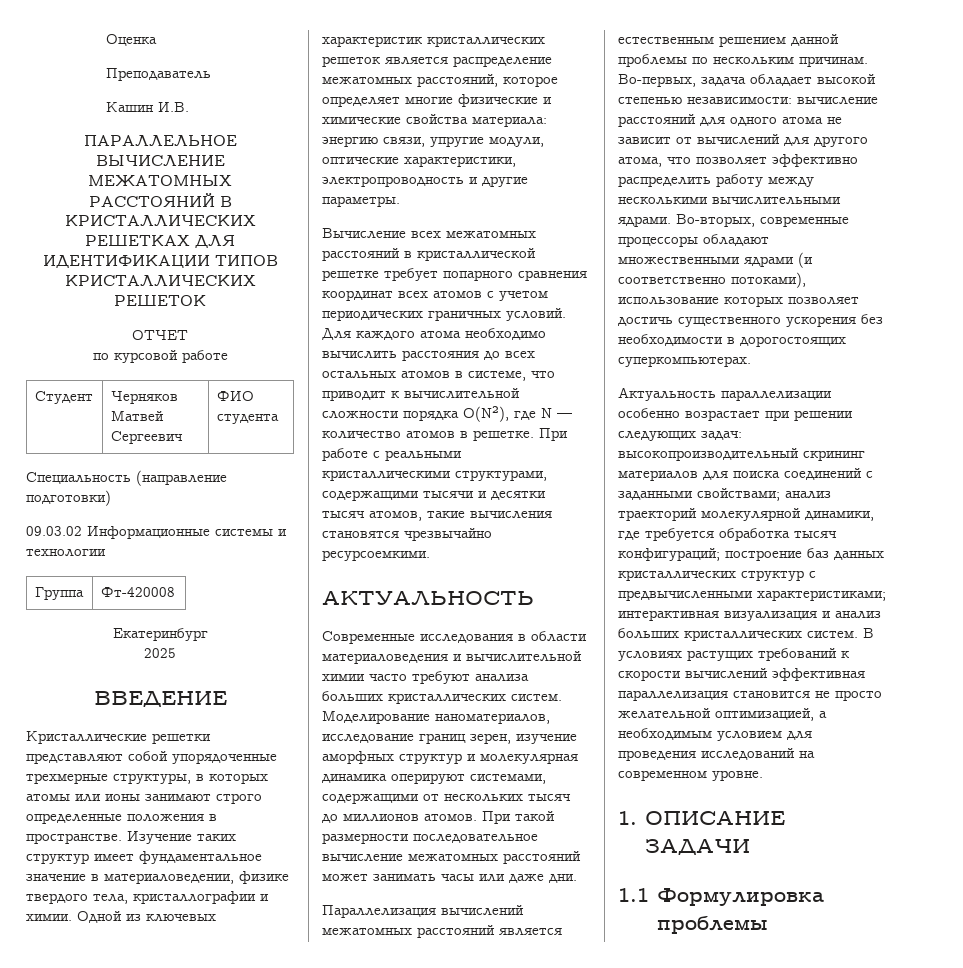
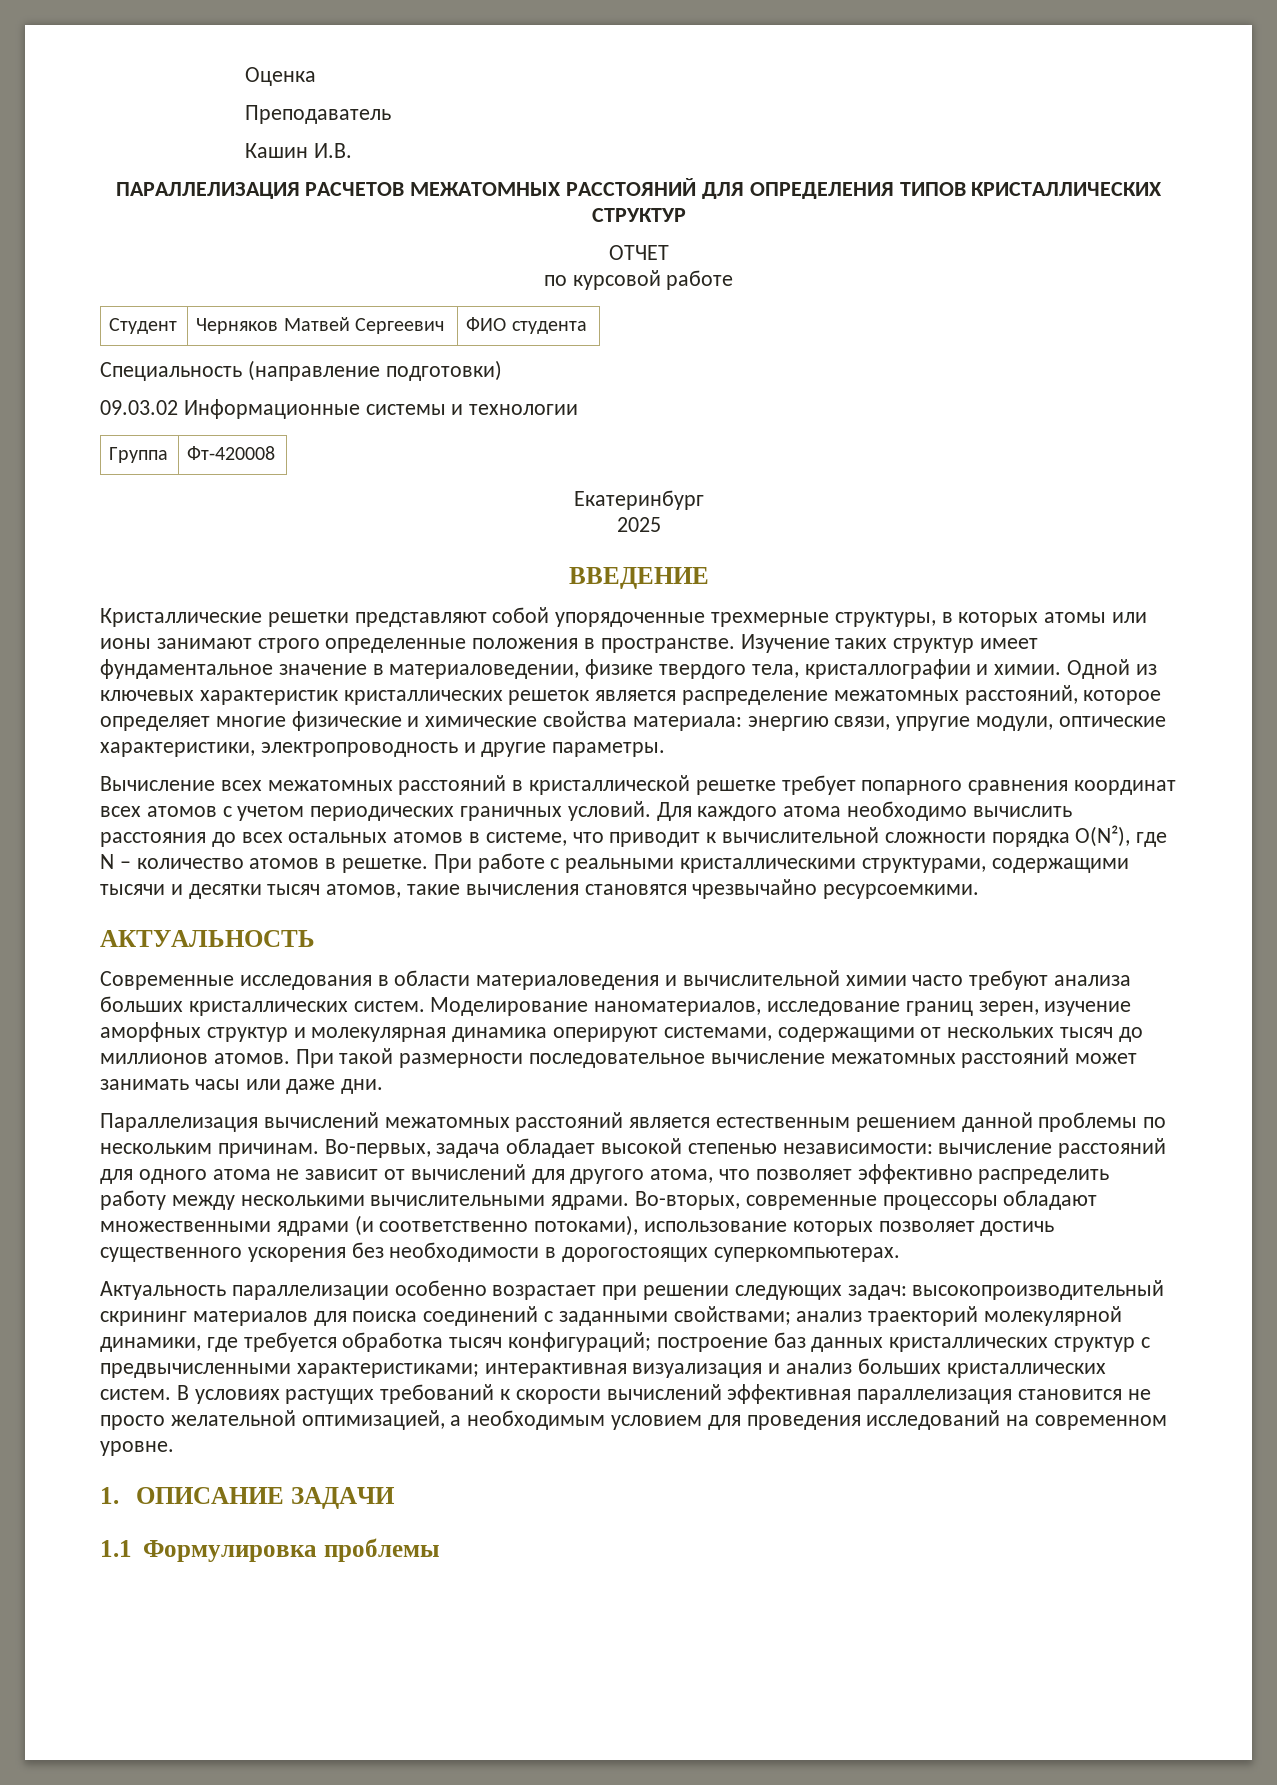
[83,135,237,146] [95,155,225,166] [88,175,232,186] [88,193,232,207] [64,215,256,226] [85,235,235,248] [42,255,210,268] ПАРАЛЛЕЛЬНОЕ ВЫЧИСЛЕНИЕ МЕЖАТОМНЫХ РАССТОЯНИЙ В КРИСТАЛЛИЧЕСКИХ РЕШЕТКАХ ДЛЯ ИДЕНТИФИКАЦИИ -> [115,178,894,199] ПАРАЛЛЕЛИЗАЦИЯ РАСЧЕТОВ МЕЖАТОМНЫХ РАССТОЯНИЙ ДЛЯ ОПРЕДЕЛЕНИЯ
[114,295,206,306] РЕШЕТОК -> [591,208,686,222] СТРУКТУР
[557,413,572,418] — -> [119,861,131,869] –

